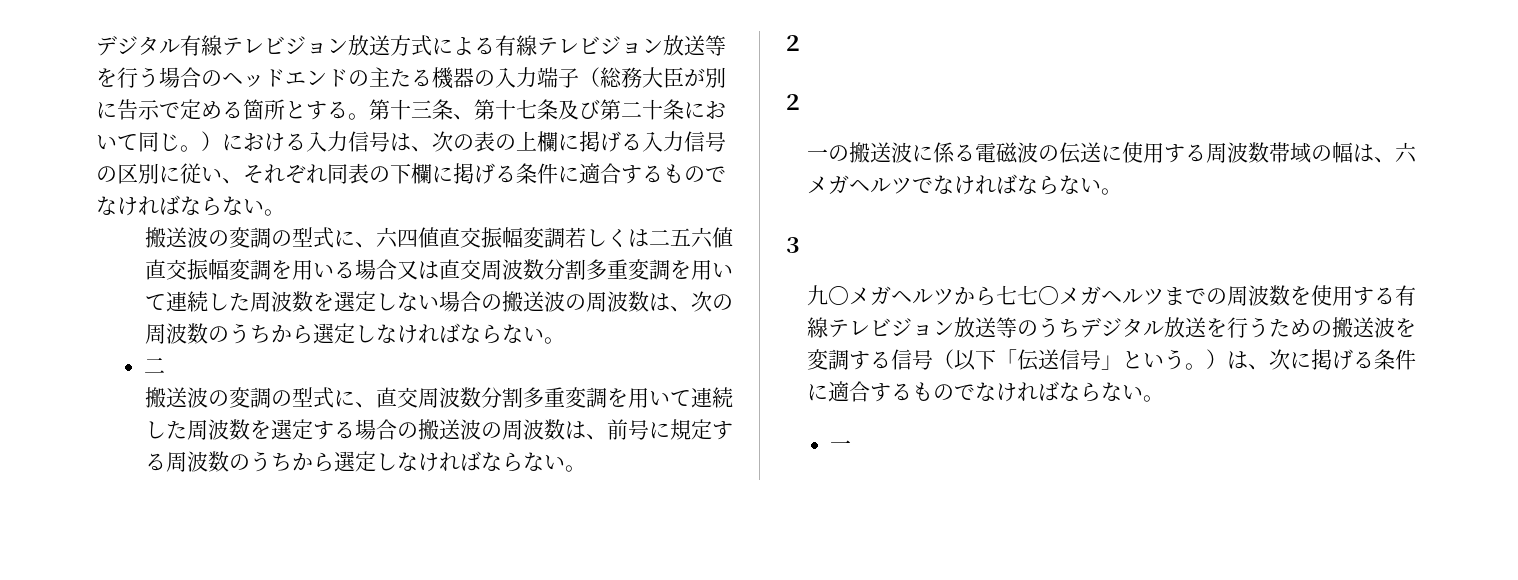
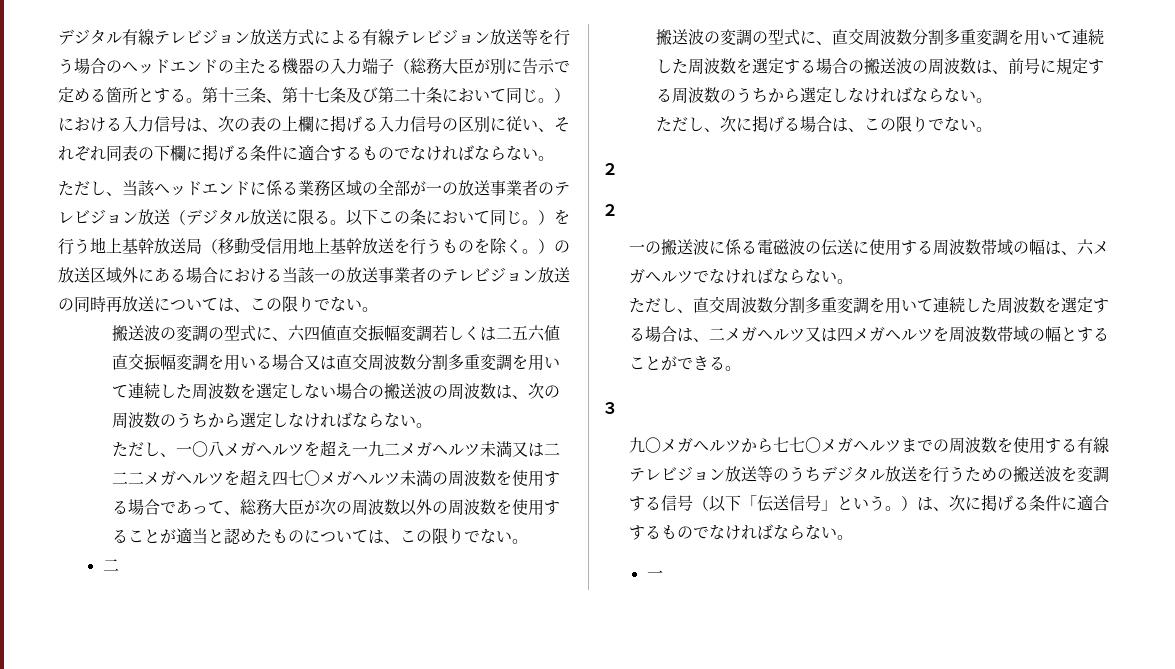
(285, 212) none -> [58,180,570,197] [58,209,570,226] [58,237,570,255] [58,267,570,284] [58,296,378,312] // ただし、当該ヘッドエンドに係る業務区域の全部が一の放送事業者のテレビジョン放送（デジタル放送に限る。以下この条において同じ。）を行う地上基幹放送局（移動受信用地上基幹放送を行うものを除く。）の放送区域外にある場合における当該一の放送事業者のテレビジョン放送の同時再放送については、この限りでない。
(566, 340) none -> [112,440,561,457] [112,469,561,487] [112,499,561,516] [112,527,529,544] // ただし、一〇八メガヘルツを超え一九二メガヘルツ未満又は二二二メガヘルツを超え四七〇メガヘルツ未満の周波数を使用する場合であって、総務大臣が次の周波数以外の周波数を使用することが適当と認めたものについては、この限りでない。
(587, 468) none -> [656,115,993,132] // ただし、次に掲げる場合は、この限りでない。
(1122, 191) none -> [629,296,1110,314] [629,326,1110,343] [629,356,742,371] // ただし、直交周波数分割多重変調を用いて連続した周波数を選定する場合は、二メガヘルツ又は四メガヘルツを周波数帯域の幅とすることができる。

